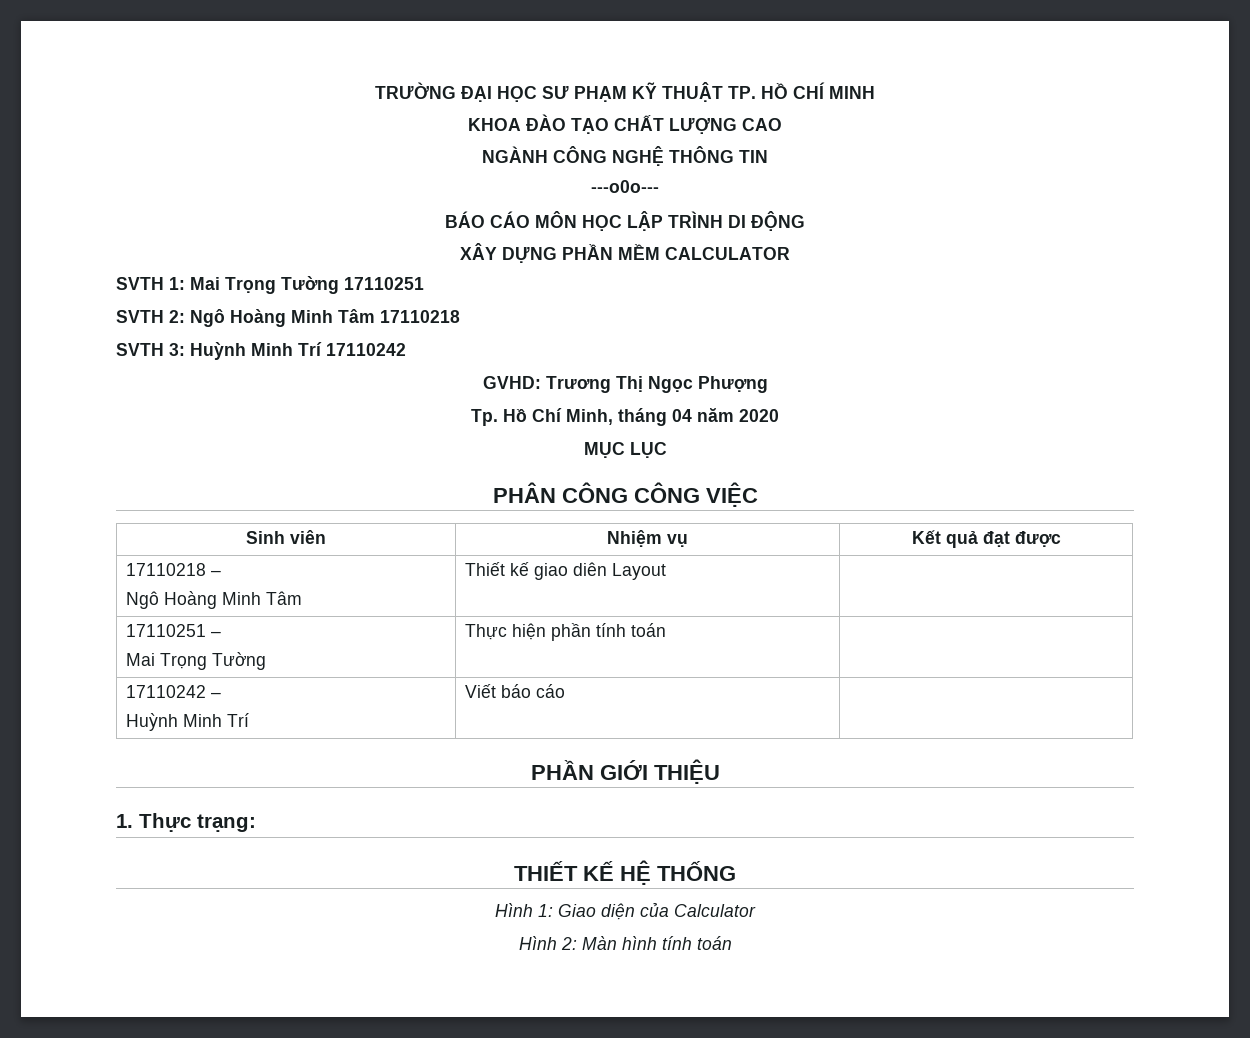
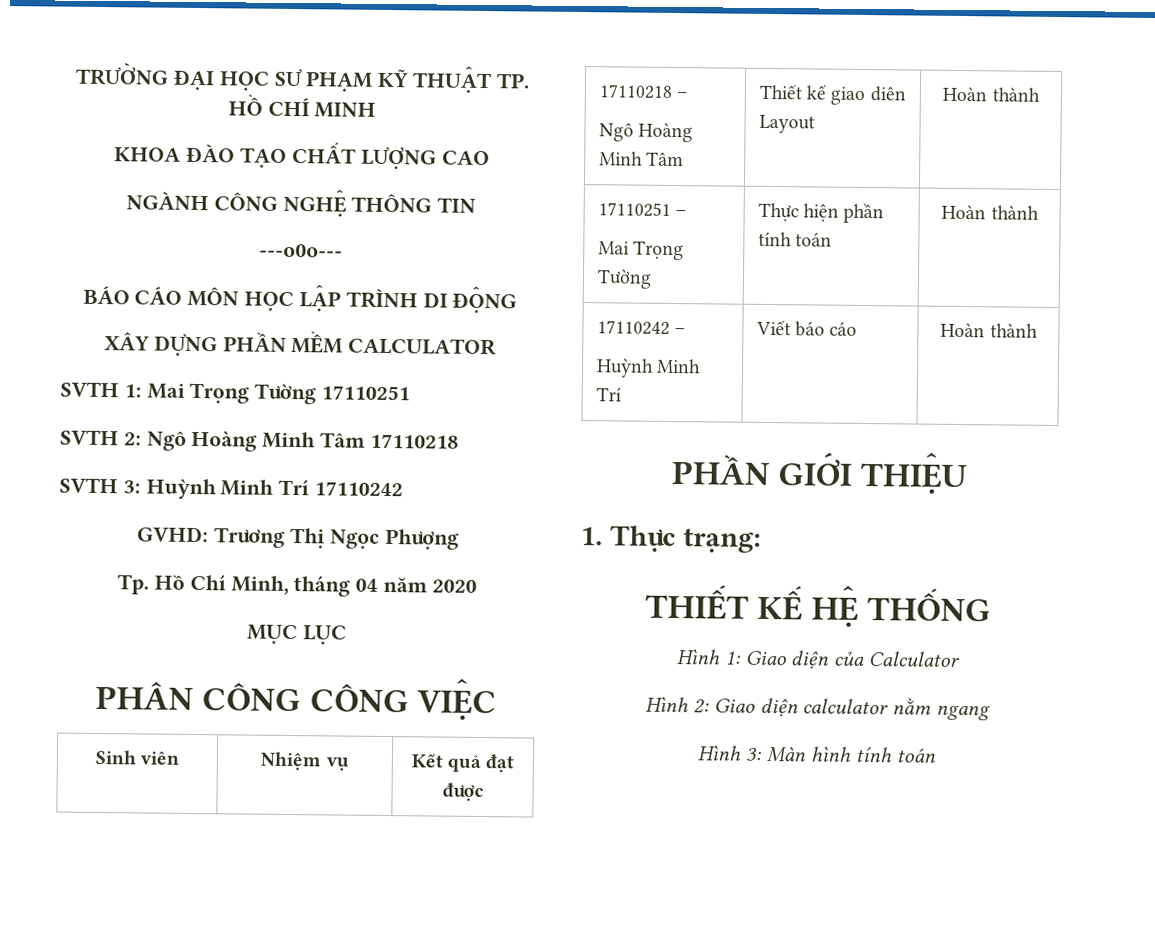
(666, 571) none -> [942,86,1040,102] Hoàn thành
(666, 630) none -> [941,204,1039,220] Hoàn thành
(565, 691) none -> [940,322,1038,338] Hoàn thành
(577, 943) none -> [713,697,991,721] [697,745,764,761] Giao diện calculator nằm ngang // Hình 3:

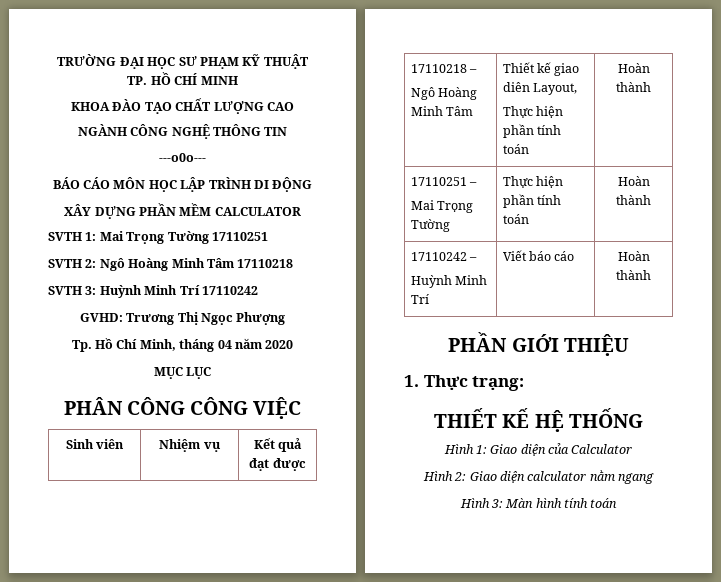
[758,114,815,134] Layout -> [533,83,578,95] [502,106,564,118] [502,124,562,138] [502,144,529,154] Layout, // Thực hiện phần tính toán

